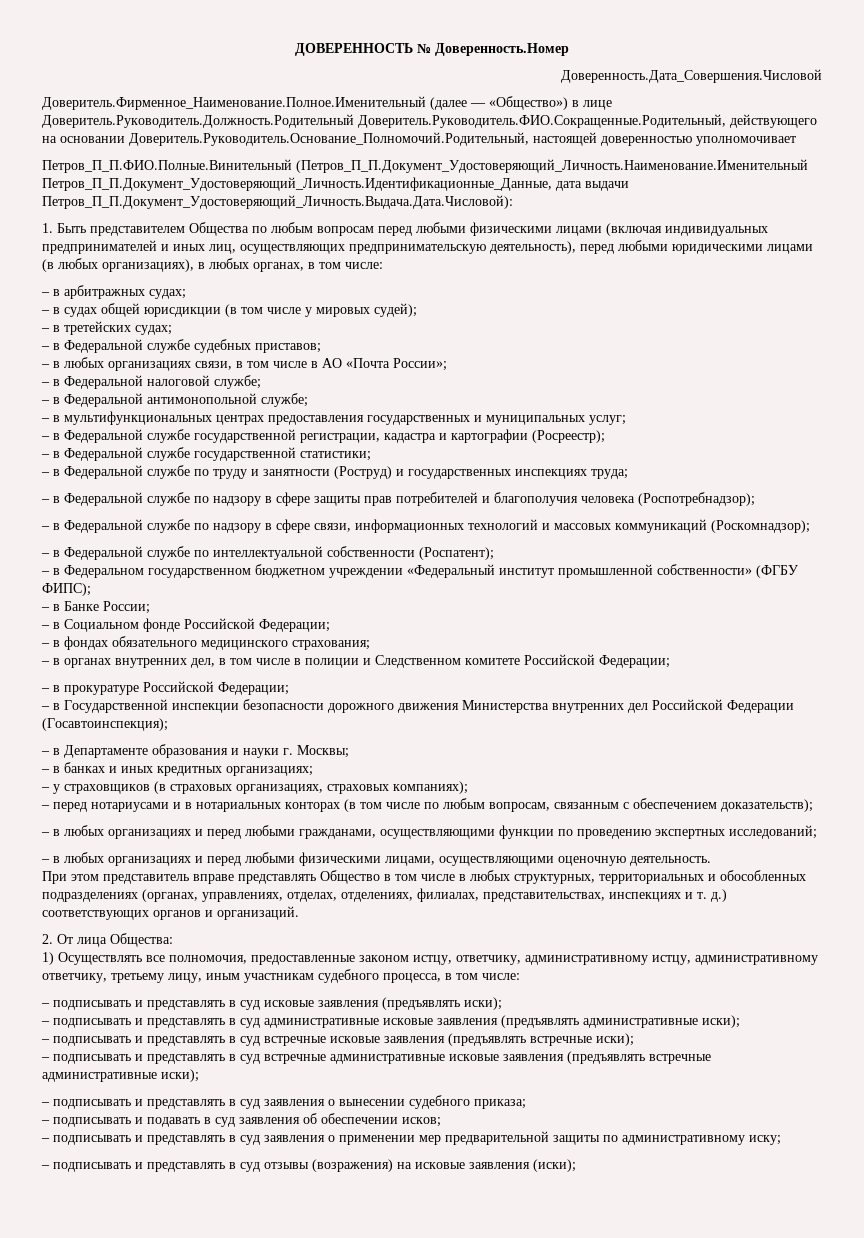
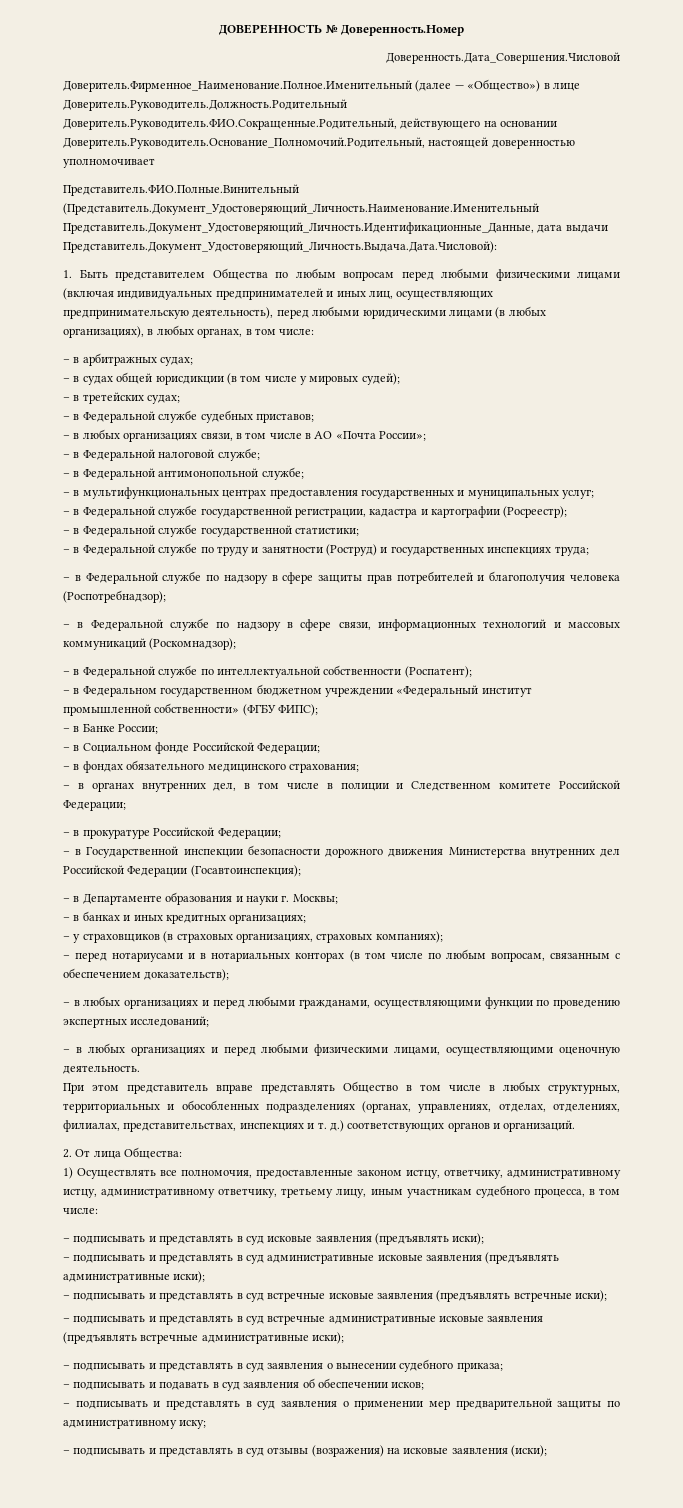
[42,159,808,173] [42,177,552,191] Петров_П_П.ФИО.Полные.Винительный (Петров_П_П.Документ_Удостоверяющий_Личность.Наименование.Именительный Петров_П_П.Документ_Удостоверяющий_Личность.Идентификационные_Данные, -> [63,184,299,196] [63,203,539,215] [63,222,534,234] Представитель.ФИО.Полные.Винительный (Представитель.Документ_Удостоверяющий_Личность.Наименование.Именительный Представитель.Документ_Удостоверяющий_Личность.Идентификационные_Данные,
[42,195,513,209] Петров_П_П.Документ_Удостоверяющий_Личность.Выдача.Дата.Числовой): -> [63,241,497,253] Представитель.Документ_Удостоверяющий_Личность.Выдача.Дата.Числовой):

